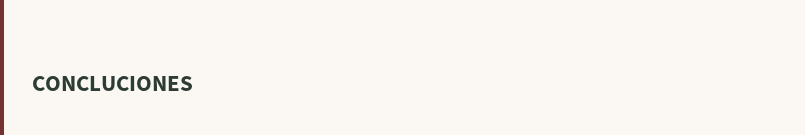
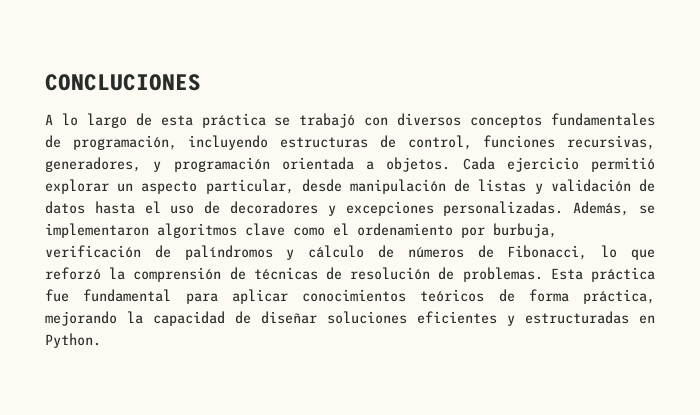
(193, 83) none -> [45,113,656,128] [45,135,655,150] [45,157,655,172] [45,179,655,194] [45,201,655,216] [45,223,557,238] [45,245,655,260] [45,267,655,282] [45,289,655,304] [45,311,655,326] [45,333,101,348] // A lo largo de esta práctica se trabajó con diversos conceptos fundamentales de programación, incluyendo estructuras de control, funciones recursivas, generadores, y programación orientada a objetos. Cada ejercicio permitió explorar un aspecto particular, desde manipulación de listas y validación de datos hasta el uso de decoradores y excepciones personalizadas. Además, se implementaron algoritmos clave como el ordenamiento por burbuja, verificación de palíndromos y cálculo de números de Fibonacci, lo que reforzó la comprensión de técnicas de resolución de problemas. Esta práctica fue fundamental para aplicar conocimientos teóricos de forma práctica, mejorando la capacidad de diseñar soluciones eficientes y estructuradas en Python.

